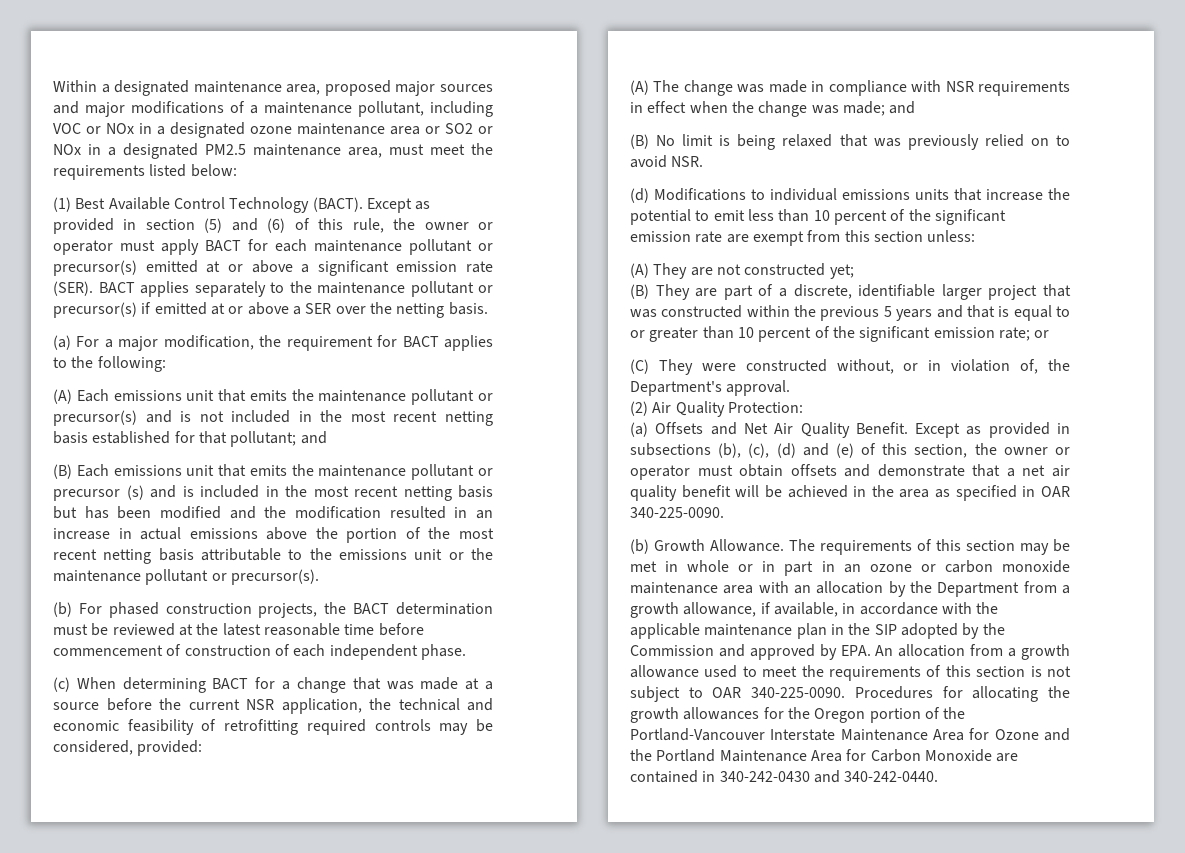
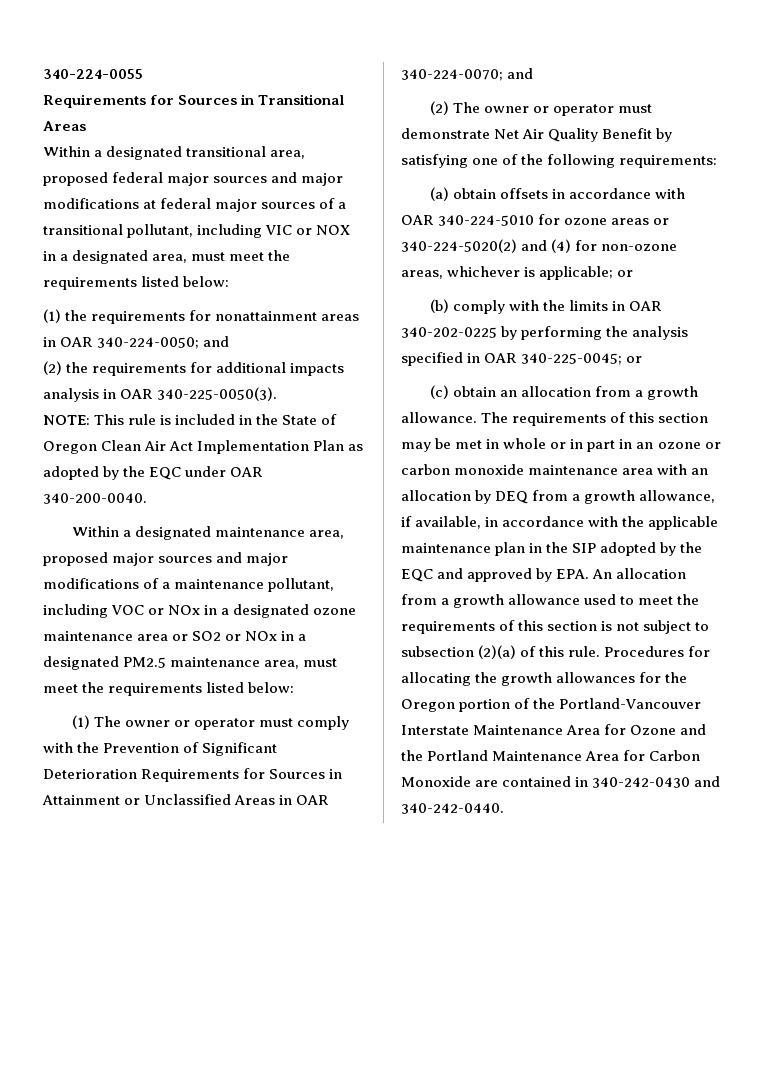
(53, 86) none -> [43,69,143,79] [43,94,345,108] [43,121,86,131] [43,146,306,160] [43,172,344,186] [43,198,347,212] [43,224,351,238] [43,250,291,264] [43,276,230,290] [43,309,360,324] [43,336,230,349] [43,361,345,376] [43,387,278,402] [43,414,338,425] [43,440,364,454] [43,466,264,480] [43,493,147,504] 340-224-0055 // Requirements for Sources in Transitional Areas // Within a designated transitional area, proposed federal major sources and major modifications at federal major sources of a transitional pollutant, including VIC or NOX in a designated area, must meet the requirements listed below: // (1) the requirements for nonattainment areas in OAR 340-224-0050; and // (2) the requirements for additional impacts analysis in OAR 340-225-0050(3). // NOTE: This rule is included in the State of Oregon Clean Air Act Implementation Plan as adopted by the EQC under OAR 340-200-0040. //
[75,197,431,213] [53,218,493,234] [53,239,493,255] [53,260,493,276] [53,281,493,297] [53,302,488,318] [53,335,494,351] [53,356,166,372] [53,389,493,405] [53,410,493,426] [53,431,327,447] [53,464,493,480] [53,485,493,501] [53,506,494,519] [53,527,494,543] [53,548,493,564] [53,569,319,585] [53,602,493,618] [53,623,424,636] [53,644,466,660] [53,677,493,693] [53,698,493,714] [53,719,494,735] [53,740,203,756] [630,80,1070,96] [630,101,916,117] [630,134,1070,150] [630,155,704,168] [630,188,1070,203] [630,209,1006,225] [630,230,976,246] [630,263,854,279] [630,284,1071,300] [630,305,1070,321] [630,326,1050,342] [630,359,1070,375] [630,380,791,396] [630,401,803,417] [630,422,1070,438] [630,443,1070,458] [630,464,1070,480] [630,485,1070,501] [630,507,724,518] [630,539,784,554] Best Available Control Technology (BACT). Except as provided in section (5) and (6) of this rule, the owner or operator must apply BACT for each maintenance pollutant or precursor(s) emitted at or above a significant emission rate (SER). BACT applies separately to the maintenance pollutant or precursor(s) if emitted at or above a SER over the netting basis. // (a) For a major modification, the requirement for BACT applies to the following: // (A) Each emissions unit that emits the maintenance pollutant or precursor(s) and is not included in the most recent netting basis established for that pollutant; and // (B) Each emissions unit that emits the maintenance pollutant or precursor (s) and is included in the most recent netting basis but has been modified and the modification resulted in an increase in actual emissions above the portion of the most recent netting basis attributable to the emissions unit or the maintenance pollutant or precursor(s). // (b) For phased construction projects, the BACT determination must be reviewed at the latest reasonable time before commencement of construction of each independent phase. // (c) When determining BACT for a change that was made at a source before the current NSR application, the technical and economic feasibility of retrofitting required controls may be considered, provided: // (A) The change was made in compliance with NSR requirements in effect when the change was made; and // (B) No limit is being relaxed that was previously relied on to avoid NSR. // (d) Modifications to individual emissions units that increase the potential to emit less than 10 percent of the significant emission rate are exempt from this section unless: // (A) They are not constructed yet; // (B) They are part of a discrete, identifiable larger project that was constructed within the previous 5 years and that is equal to or greater than 10 percent of the significant emission rate; or // (C) They were constructed without, or in violation of, the Department's approval. // (2) Air Quality Protection: // (a) Offsets and Net Air Quality Benefit. Except as provided in subsections (b), (c), (d) and (e) of this section, the owner or operator must obtain offsets and demonstrate that a net air quality benefit will be achieved in the area as specified in OAR 340-225-0090. // (b) Growth Allowance. -> [93,716,350,730] [43,742,278,756] [43,768,343,782] [42,794,330,805] [401,68,534,81] [429,101,653,116] [401,128,673,142] [401,154,718,168] [429,187,686,201] [401,214,670,226] [401,239,678,253] [401,266,634,280] [429,299,663,314] [401,326,689,340] [401,352,643,366] [429,385,699,400] [401,412,477,423] The owner or operator must comply with the Prevention of Significant Deterioration Requirements for Sources in Attainment or Unclassified Areas in OAR 340-224-0070; and // (2) The owner or operator must demonstrate Net Air Quality Benefit by satisfying one of the following requirements: // (a) obtain offsets in accordance with OAR 340-224-5010 for ozone areas or 340-224-5020(2) and (4) for non-ozone areas, whichever is applicable; or // (b) comply with the limits in OAR 340-202-0225 by performing the analysis specified in OAR 340-225-0045; or // (c) obtain an allocation from a growth allowance.
[910,581,1020,597] the Department -> [495,491,529,504] DEQ
[630,645,714,656] Commission -> [401,569,433,582] EQC
[712,687,846,698] OAR 340-225-0090. -> [401,645,601,659] subsection (2)(a) of this rule.

